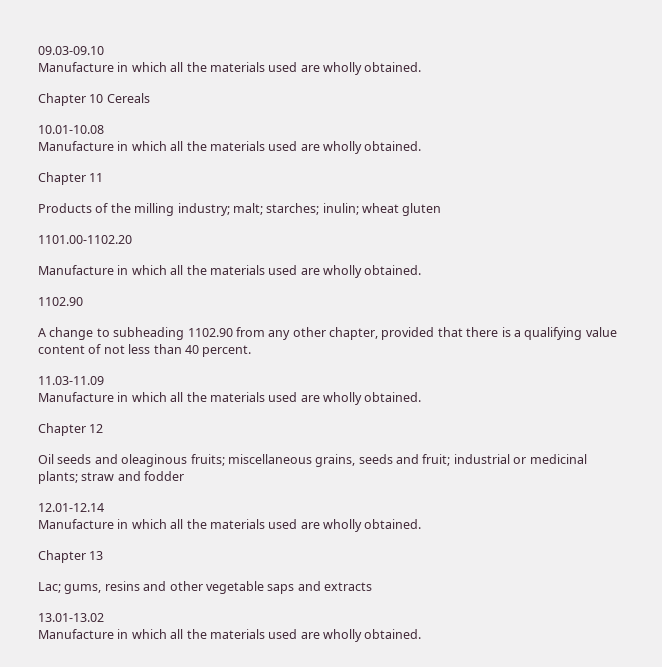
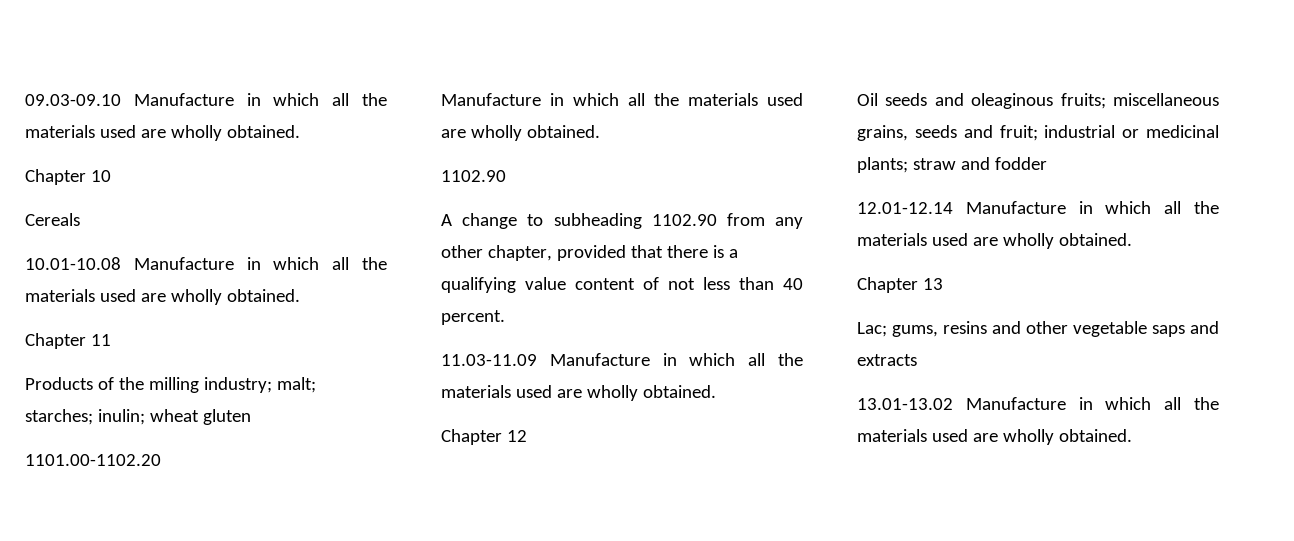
(104, 50) // -> (121, 100) none
(104, 98) none -> (111, 176) //
(104, 129) // -> (121, 263) none
(104, 380) // -> (537, 360) none
(104, 507) // -> (953, 208) none
(104, 617) // -> (953, 404) none

